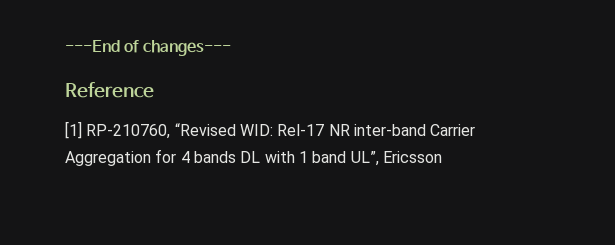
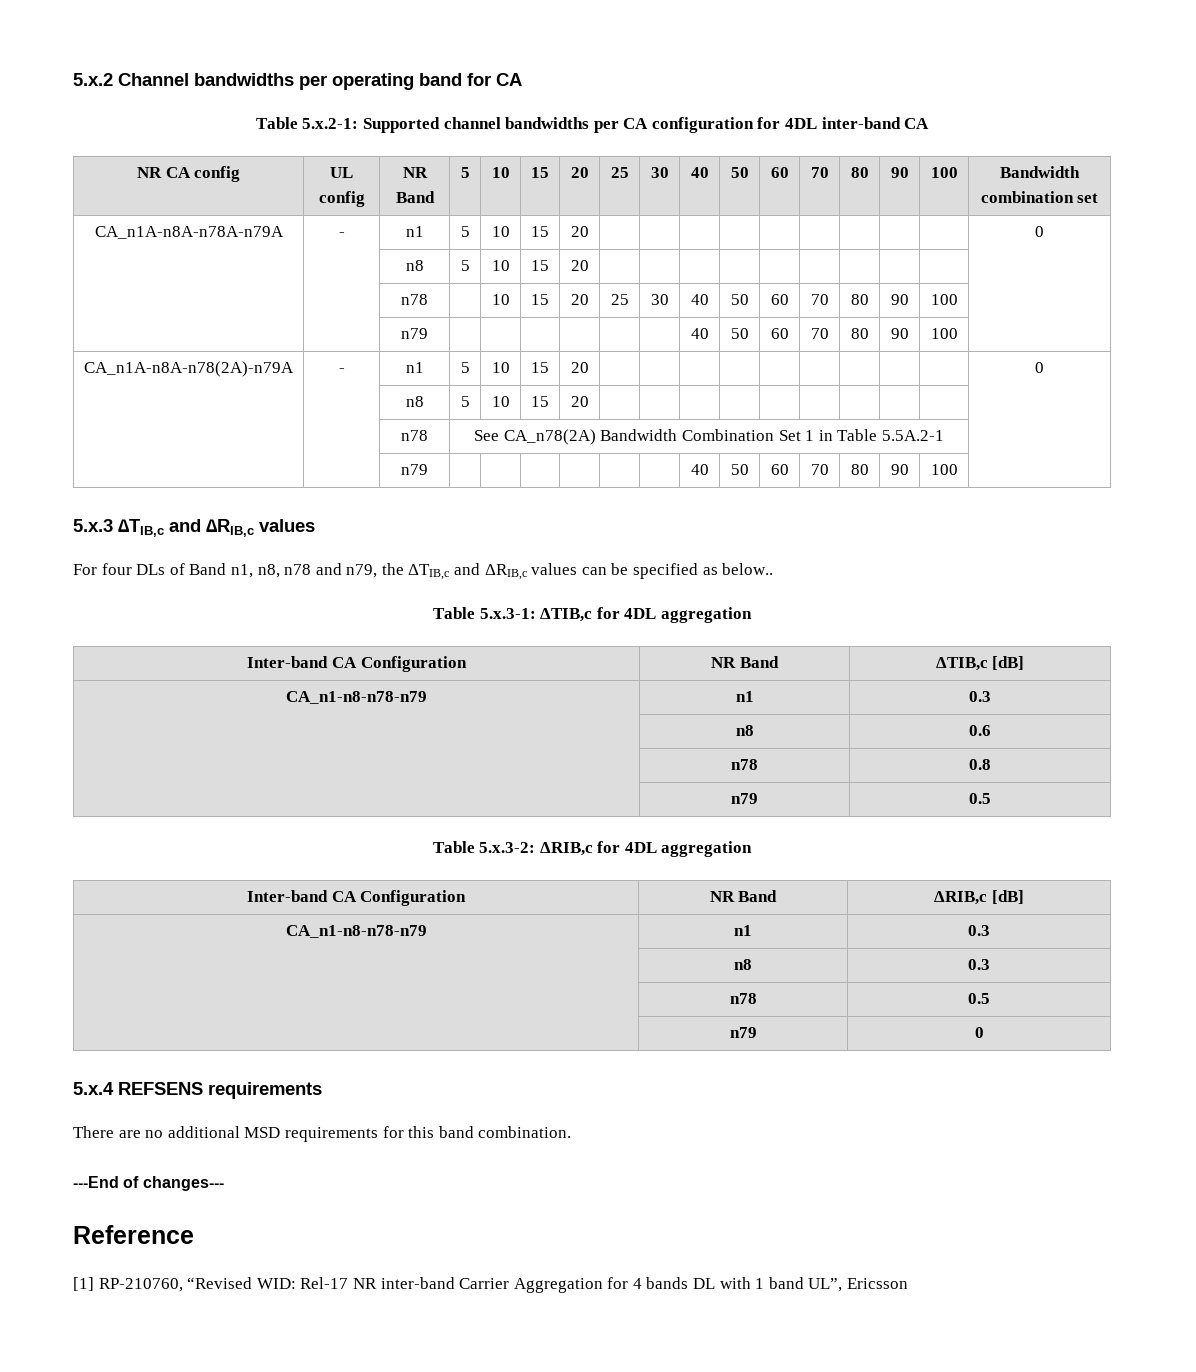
(65, 46) none -> [73,73,522,90] [255,117,930,133] [136,166,241,182] [330,167,353,178] [318,191,365,207] [402,167,428,178] [395,191,435,203] [460,167,470,178] [491,167,510,178] [531,167,549,178] [570,167,589,178] [610,167,629,178] [650,167,669,178] [690,167,709,178] [730,167,749,178] [770,167,789,178] [810,167,829,178] [850,167,869,178] [890,167,909,178] [930,167,958,178] [1000,166,1080,178] [980,191,1099,203] [94,226,284,239] [338,232,345,237] [405,226,424,237] [460,226,470,237] [491,226,510,237] [531,226,549,237] [570,226,589,237] [1035,226,1044,237] [405,260,424,271] [460,260,470,271] [491,260,510,271] [531,260,549,271] [570,260,589,271] [401,294,428,305] [491,294,510,305] [531,294,549,305] [570,294,589,305] [610,294,629,305] [650,294,669,305] [690,294,709,305] [730,294,749,305] [770,294,789,305] [810,294,829,305] [850,294,869,305] [890,294,909,305] [930,294,958,305] [401,328,428,339] [690,328,709,339] [730,328,749,339] [770,328,789,339] [810,328,829,339] [850,328,869,339] [890,328,909,339] [930,328,958,339] [84,361,294,377] [338,368,345,373] [405,362,424,373] [460,362,470,373] [491,362,510,373] [531,362,549,373] [570,362,589,373] [1035,362,1044,373] [405,396,424,407] [460,396,470,407] [491,396,510,407] [531,396,549,407] [570,396,589,407] [401,430,428,441] [474,429,944,445] [401,464,428,475] [690,464,709,475] [730,464,749,475] [770,464,789,475] [810,464,829,475] [850,464,869,475] [890,464,909,475] [930,464,958,475] [73,519,315,537] [73,563,774,580] [433,607,752,623] [247,656,467,672] [711,656,779,668] [935,656,1025,671] [286,691,427,704] [735,691,754,702] [969,691,992,702] [735,725,754,736] [969,725,992,736] [731,759,759,770] [969,759,992,770] [731,793,759,804] [969,793,992,804] [432,841,753,857] [246,890,467,906] [709,890,778,902] [934,890,1024,905] [285,925,427,938] [734,925,753,936] [968,925,991,936] [734,959,753,970] [968,959,991,970] [729,993,757,1004] [968,993,991,1004] [729,1027,757,1038] [974,1027,984,1038] [73,1082,322,1099] [73,1126,572,1142] 5.x.2 Channel bandwidths per operating band for CA // Table 5.x.2-1: Supported channel bandwidths per CA configuration for 4DL inter-band CA // NR CA config | UL config | NR Band | 5 | 10 | 15 | 20 | 25 | 30 | 40 | 50 | 60 | 70 | 80 | 90 | 100 | Bandwidth combination set // CA_n1A-n8A-n78A-n79A | - | n1 | 5 | 10 | 15 | 20 | | | | | | | | | | 0 // | | n8 | 5 | 10 | 15 | 20 | | | | | | | | | | // | | n78 | | 10 | 15 | 20 | 25 | 30 | 40 | 50 | 60 | 70 | 80 | 90 | 100 | // | | n79 | | | | | | | 40 | 50 | 60 | 70 | 80 | 90 | 100 | // CA_n1A-n8A-n78(2A)-n79A | - | n1 | 5 | 10 | 15 | 20 | | | | | | | | | | 0 // | | n8 | 5 | 10 | 15 | 20 | | | | | | | | | | // | | n78 | See CA_n78(2A) Bandwidth Combination Set 1 in Table 5.5A.2-1 | // | | n79 | | | | | | | 40 | 50 | 60 | 70 | 80 | 90 | 100 | // 5.x.3 ∆TIB,c and ∆RIB,c values // For four DLs of Band n1, n8, n78 and n79, the ΔTIB,c and ΔRIB,c values can be specified as below.. // Table 5.x.3-1: ΔTIB,c for 4DL aggregation // Inter-band CA Configuration | NR Band | ΔTIB,c [dB] // CA_n1-n8-n78-n79 | n1 | 0.3 // | n8 | 0.6 // | n78 | 0.8 // | n79 | 0.5 // Table 5.x.3-2: ΔRIB,c for 4DL aggregation // Inter-band CA Configuration | NR Band | ΔRIB,c [dB] // CA_n1-n8-n78-n79 | n1 | 0.3 // | n8 | 0.3 // | n78 | 0.5 // | n79 | 0 // 5.x.4 REFSENS requirements // There are no additional MSD requirements for this band combination. //

